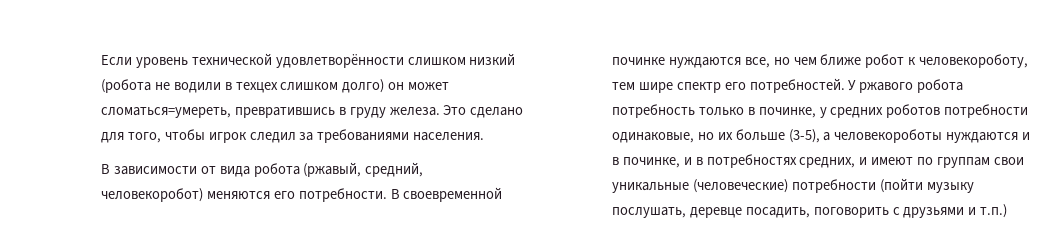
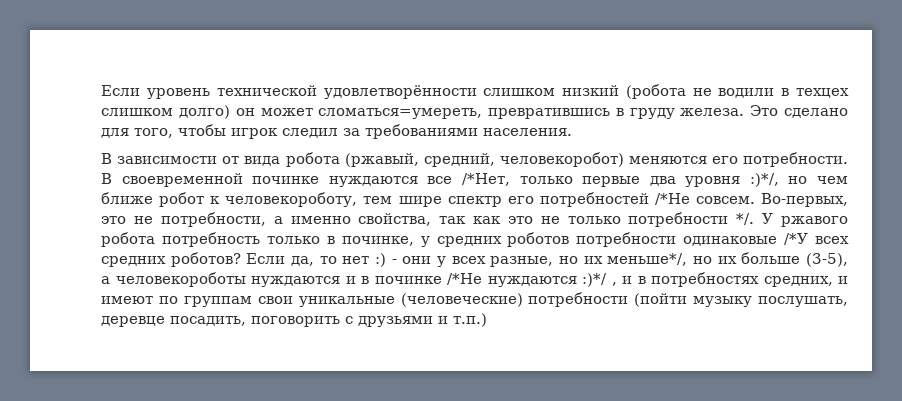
[744,57,770,68] все, -> [427,173,779,187] все /*Нет, только первые два уровня :)*/,
[749,78,845,93] потребностей. -> [539,192,849,207] [101,212,755,227] потребностей /*Не совсем. Во-первых, это не потребности, а именно свойства, так как это не только потребности */.
[611,132,694,143] одинаковые, -> [683,233,849,246] [101,252,688,267] одинаковые /*У всех средних роботов? Если да, то нет :) - они у всех разные, но их меньше*/,
[622,157,680,168] починке, -> [374,273,617,287] починке /*Не нуждаются :)*/ ,

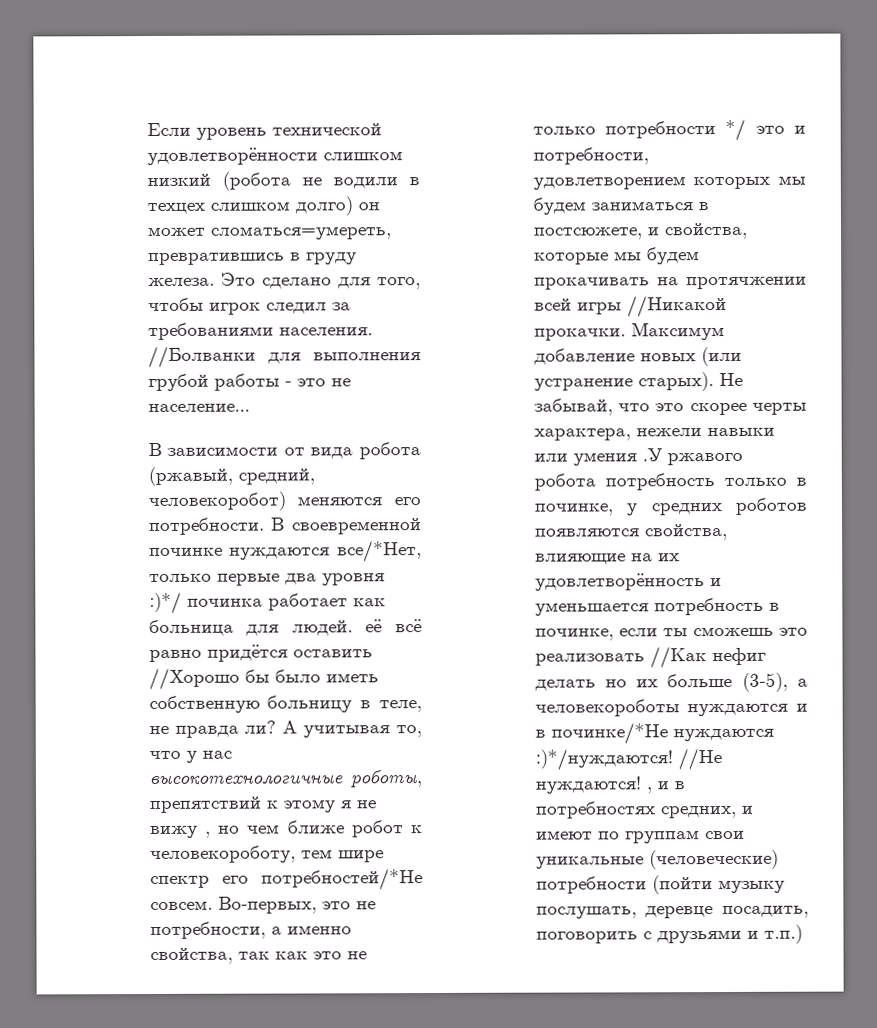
(573, 132) none -> [147,345,421,369] [147,373,351,392] [147,403,250,413] //Болванки для выполнения грубой работы - это не население...
[427,173,511,186] все /*Нет, -> [337,540,422,563] все/*Нет,
[749,173,779,187] :)*/, -> [148,591,386,615] [148,619,422,637] [148,644,373,663] [148,667,379,691] [148,695,422,714] [148,720,422,738] [148,750,232,763] [148,770,422,789] [148,796,377,814] [149,825,211,839] :)*/ починка работает как больница для людей. её всё равно придётся оставить //Хорошо бы было иметь собственную больницу в теле, не правда ли? А учитывая то, что у нас высокотехнологичные роботы, препятствий к этому я не вижу ,
[539,192,690,207] потребностей /*Не -> [261,868,423,891] потребностей/*Не
[736,213,774,225] */. У -> [725,118,806,141] [532,147,649,165] [532,175,806,190] [532,197,709,215] [533,222,748,240] [533,247,700,265] [533,276,807,290] [533,294,727,318] [533,322,725,341] [533,346,742,367] [533,372,743,392] [533,398,807,416] [533,427,775,441] [533,448,662,466] */ это и потребности, удовлетворением которых мы будем заниматься в постсюжете, и свойства, которые мы будем прокачивать на протячжении всей игры //Никакой прокачки. Максимум добавление новых (или устранение старых). Не забывай, что это скорее черты характера, нежели навыки или умения .У
[576,232,849,247] [101,252,688,267] потребности одинаковые /*У всех средних роботов? Если да, то нет :) - они у всех разные, но их меньше*/, -> [534,523,728,541] [534,553,680,565] [534,573,722,591] [534,597,780,616] [534,626,808,641] [534,646,766,669] [534,679,596,691] появляются свойства, влияющие на их удовлетворённость и уменьшается потребность в починке, если ты сможешь это реализовать //Как нефиг делать
[374,273,608,287] починке /*Не нуждаются :)*/ -> [550,722,774,745] [534,748,722,771] [534,776,641,794] починке/*Не нуждаются :)*/нуждаются! //Не нуждаются!

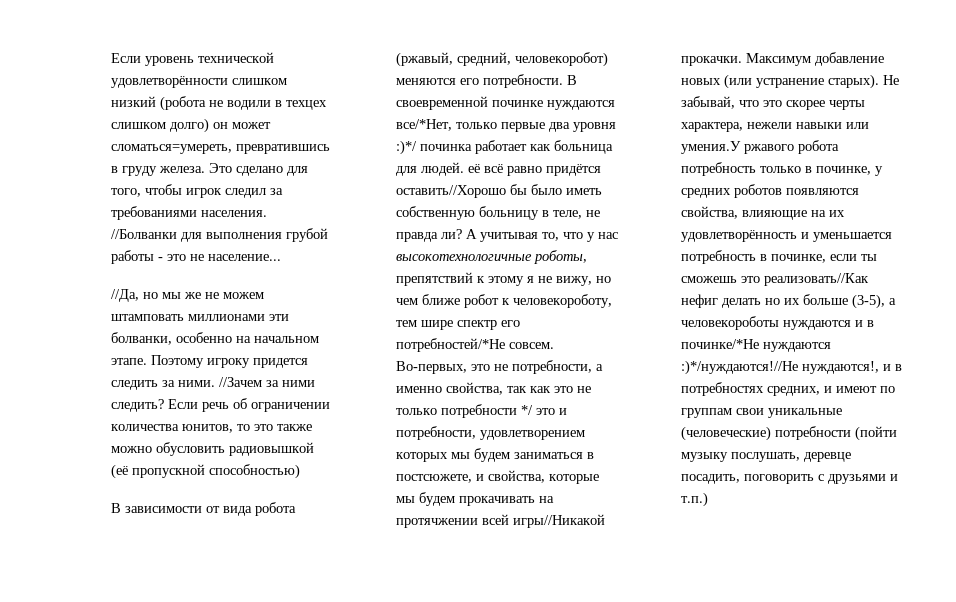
(250, 408) none -> [111,289,265,302] [111,314,290,321] [111,332,320,345] [111,355,309,368] [111,377,316,390] [111,398,331,412] [111,424,313,433] [111,442,315,456] [111,464,301,479] // //Да, но мы же не можем штамповать миллионами эти болванки, особенно на начальном этапе. Поэтому игроку придется следить за ними. //Зачем за ними следить? Если речь об ограничении количества юнитов, то это также можно обусловить радиовышкой (её пропускной способностью)
[292,649,373,658] [148,667,240,691] оставить //Хорошо -> [396,185,507,198] оставить//Хорошо
[149,825,211,839] вижу , -> [556,276,593,286] вижу,
[576,294,727,318] игры //Никакой -> [513,514,606,528] игры//Никакой
[572,448,662,466] умения .У -> [681,141,742,154] умения.У
[534,646,707,669] реализовать //Как -> [764,273,870,286] реализовать//Как
[534,748,722,771] [534,776,652,794] :)*/нуждаются! //Не нуждаются! , -> [681,360,880,375] :)*/нуждаются!//Не нуждаются!,

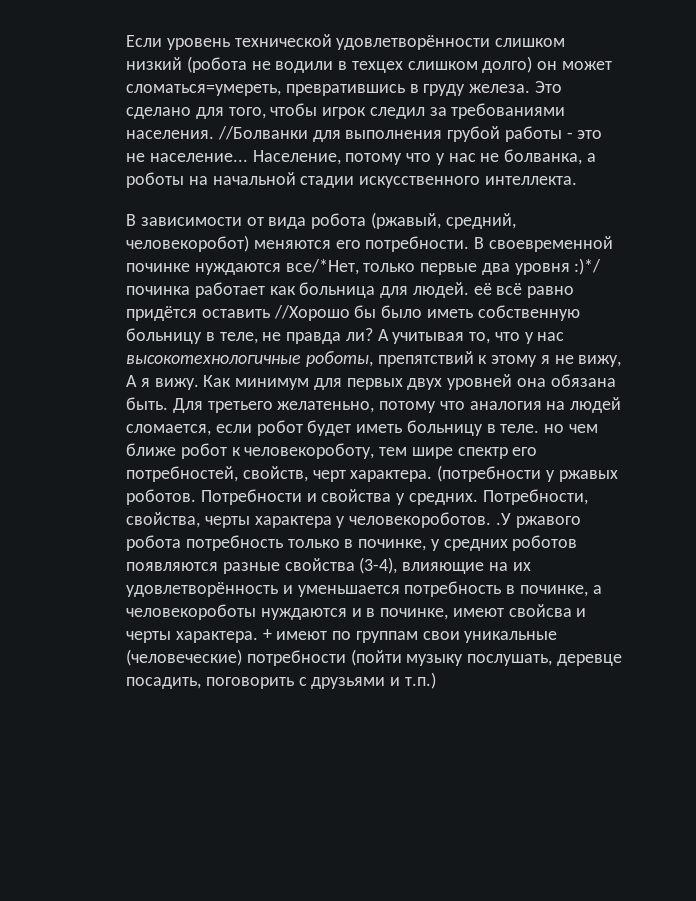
[111,289,265,302] [111,314,290,321] [111,332,320,345] [111,355,309,368] [111,377,316,390] [111,398,331,412] [111,424,313,433] [111,442,315,456] [111,464,301,479] // //Да, но мы же не можем штамповать миллионами эти болванки, особенно на начальном этапе. Поэтому игроку придется следить за ними. //Зачем за ними следить? Если речь об ограничении количества юнитов, то это также можно обусловить радиовышкой (её пропускной способностью) -> [252,149,596,165] [126,172,577,188] Население, потому что у нас не болванка, а роботы на начальной стадии искусственного интеллекта.
[396,185,507,198] оставить//Хорошо -> [202,305,350,321] оставить //Хорошо
(593, 281) none -> [126,374,616,390] [126,397,622,413] [126,420,540,436] А я вижу. Как минимум для первых двух уровней она обязана быть. Для третьего желатеньно, потому что аналогия на людей сломается, если робот будет иметь больницу в теле.
[396,338,555,352] [396,360,604,374] [396,382,592,395] [396,404,568,418] [396,426,586,440] [396,448,595,462] [396,470,600,484] [396,492,555,506] [396,514,606,528] [681,52,885,66] [681,74,900,89] [681,96,866,110] [681,122,870,132] [681,141,742,154] потребностей/*Не совсем. Во-первых, это не потребности, а именно свойства, так как это не только потребности */ это и потребности, удовлетворением которых мы будем заниматься в постсюжете, и свойства, которые мы будем прокачивать на протячжении всей игры//Никакой прокачки. Максимум добавление новых (или устранение старых). Не забывай, что это скорее черты характера, нежели навыки или умения.У -> [126,465,618,482] [126,489,588,505] [126,512,511,528] потребностей, свойств, черт характера. (потребности у ржавых роботов. Потребности и свойства у средних. Потребности, свойства, черты характера у человекороботов. .У
[681,206,739,219] свойства, -> [223,557,398,574] разные свойства (3-4),
[830,254,878,261] [681,273,870,286] [681,294,886,309] если ты сможешь это реализовать//Как нефиг делать но их больше (3-5), -> (588, 591) none
[681,339,832,352] [681,360,903,375] [681,382,833,396] починке/*Не нуждаются :)*/нуждаются!//Не нуждаются!, и в потребностях средних, и -> [380,604,587,620] [126,629,272,643] починке, имеют свойсва и черты характера. +

